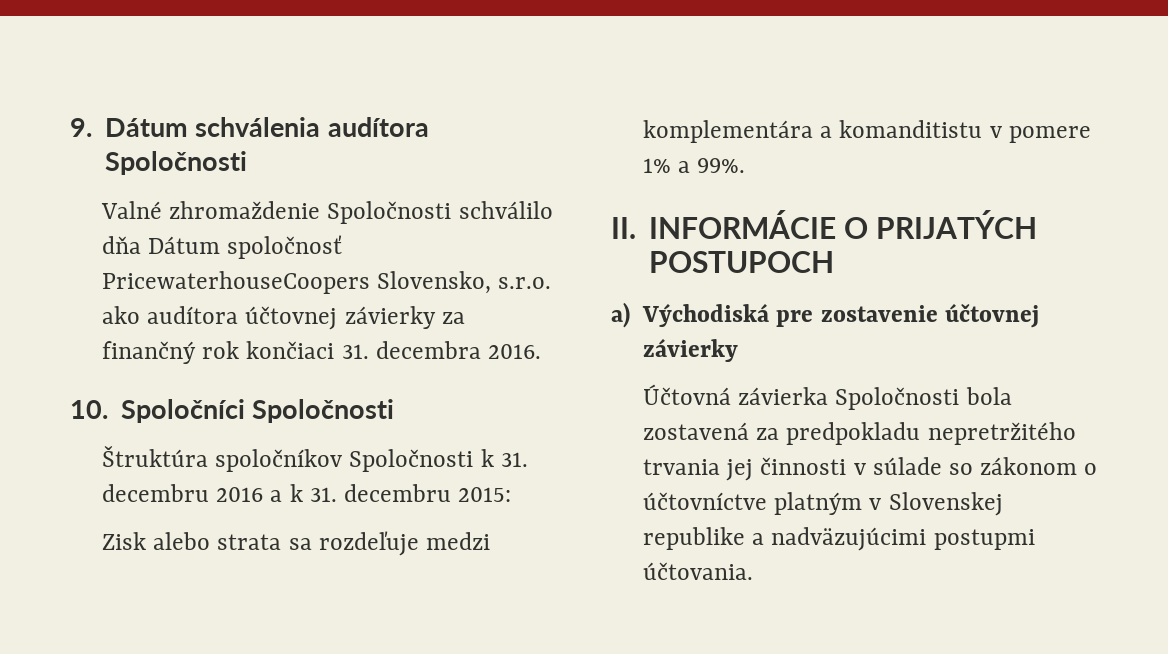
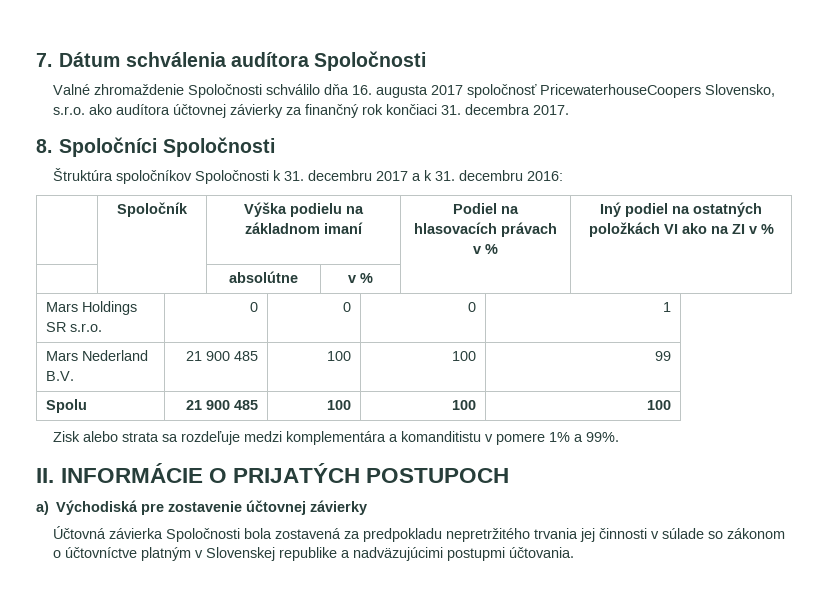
[70,118,92,137] 9. -> [36,53,52,67] 7.
[148,236,221,254] Dátum -> [351,85,463,98] 16. augusta 2017
[487,344,541,359] [70,400,108,419] 2016. // 10. -> [532,105,569,115] [36,139,52,153] 2017. // 8.
[216,487,264,502] 2016 -> [375,171,408,181] 2017
[458,487,512,502] 2015: -> [526,171,563,181] [117,202,188,217] [244,202,364,217] [245,222,363,234] [453,203,519,214] [414,222,557,237] [473,244,498,254] [600,202,762,217] [588,222,774,237] [229,271,298,283] [348,273,373,283] [46,301,138,315] [46,322,103,332] [249,302,258,312] [342,302,351,312] [467,302,476,312] [662,302,671,312] [46,350,149,361] [46,371,75,381] [185,351,258,361] [326,351,351,361] [451,351,476,361] [654,351,671,361] [46,399,88,413] [185,400,258,410] [326,400,351,410] [451,400,476,410] [646,400,671,410] 2016: // | Spoločník | Výška podielu na základnom imaní | Podiel na hlasovacích právach v % | Iný podiel na ostatných položkách VI ako na ZI v % // | | absolútne | v % | | // Mars Holdings SR s.r.o. | 0 | 0 | 0 | 1 // Mars Nederland B.V. | 21 900 485 | 100 | 100 | 99 // Spolu | 21 900 485 | 100 | 100 | 100

